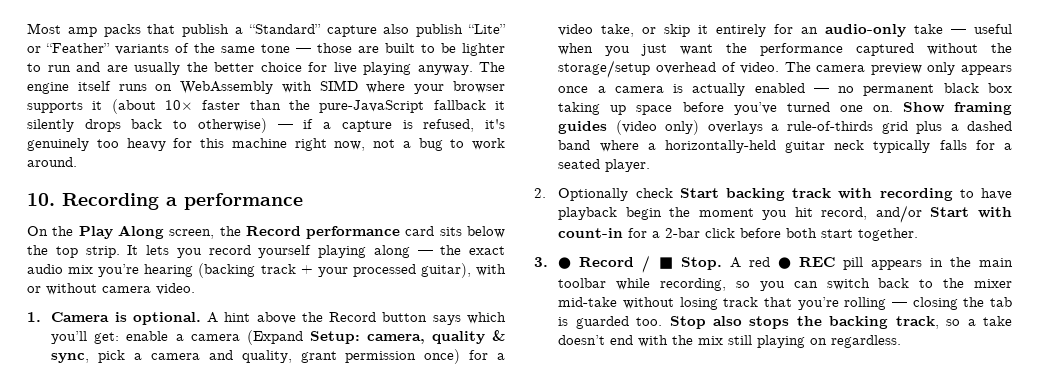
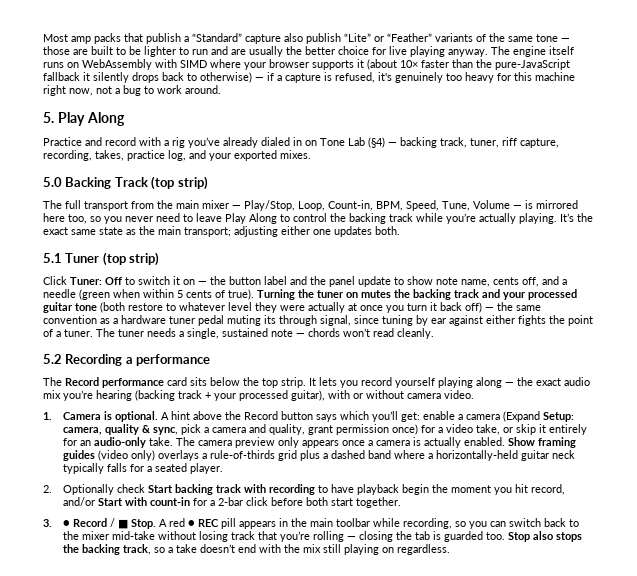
[27,193,303,210] [27,225,241,239] 10. Recording a performance // On the Play Along screen, the -> [43,112,125,126] [43,137,559,148] [43,150,311,161] [43,176,208,190] [43,200,578,211] [43,213,593,224] [43,226,400,237] [43,252,160,266] [43,276,567,287] [43,289,577,300] [43,302,541,313] [43,315,593,326] [43,328,434,339] [43,354,211,366] [43,377,62,386] 5. Play Along // Practice and record with a rig you’ve already dialed in on Tone Lab (§4) — backing track, tuner, riff capture, recording, takes, practice log, and your exported mixes. // 5.0 Backing Track (top strip) // The full transport from the main mixer — Play/Stop, Loop, Count-in, BPM, Speed, Tune, Volume — is mirrored here too, so you never need to leave Play Along to control the backing track while you’re actually playing. It’s the exact same state as the main transport; adjusting either one updates both. // 5.1 Tuner (top strip) // Click Tuner: Off to switch it on — the button label and the panel update to show note name, cents off, and a needle (green when within 5 cents of true). Turning the tuner on mutes the backing track and your processed guitar tone (both restore to whatever level they were actually at once you turn it back off) — the same convention as a hardware tuner pedal muting its through signal, since tuning by ear against either fights the point of a tuner. The tuner needs a single, sustained note — chords won’t read cleanly. // 5.2 Recording a performance // The
[914,24,1012,34] [558,43,1012,56] [558,60,780,78] take — useful when you just want the performance captured without the storage/setup overhead of video. -> [149,437,174,446] take.
[754,83,1012,96] [558,102,893,115] enabled — no permanent black box taking up space before you’ve turned one on. -> [464,437,506,446] enabled.

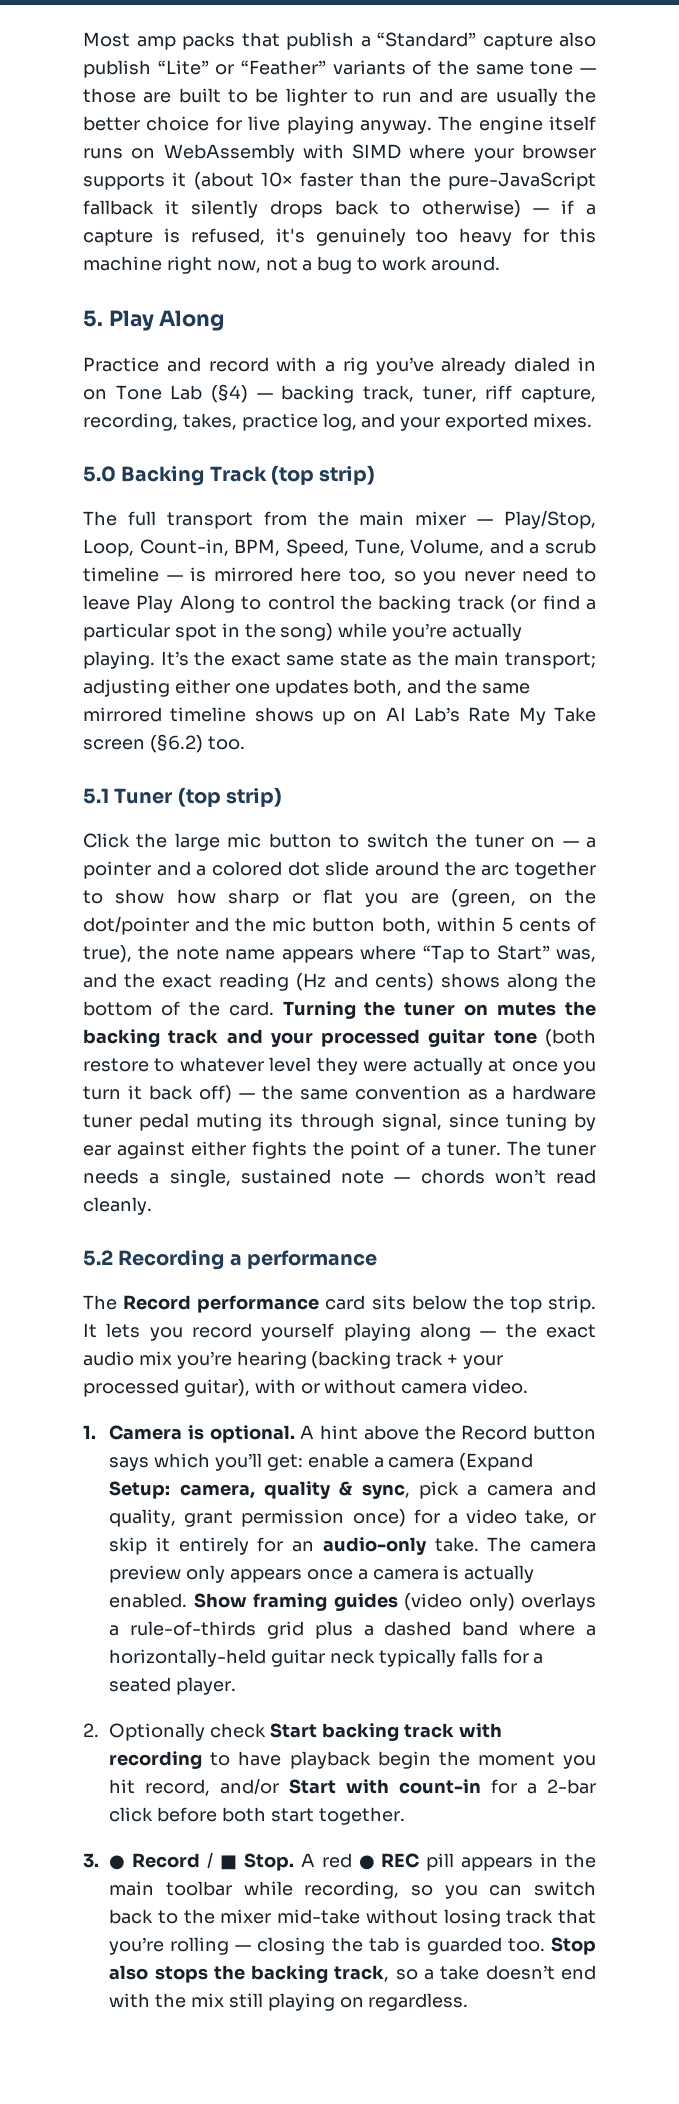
[473,200,510,209] Volume -> [410,539,596,556] [83,567,159,582] Volume, and a scrub timeline
(413, 217) none -> [510,595,596,613] [83,623,334,641] (or find a particular spot in the song)
[375,226,400,235] both. -> [353,679,531,696] [83,707,596,725] [83,734,245,753] both, and the same mirrored timeline shows up on AI Lab’s Rate My Take screen (§6.2) too.
[70,276,567,287] [43,289,254,300] Tuner: Off to switch it on — the button label and the panel update to show note name, cents off, and a needle (green when within 5 cents of true). -> [136,833,596,851] [83,861,596,879] [83,889,596,907] [83,916,596,935] [83,945,597,963] [83,973,596,991] [83,1001,274,1016] the large mic button to switch the tuner on — a pointer and a colored dot slide around the arc together to show how sharp or flat you are (green, on the dot/pointer and the mic button both, within 5 cents of true), the note name appears where “Tap to Start” was, and the exact reading (Hz and cents) shows along the bottom of the card.

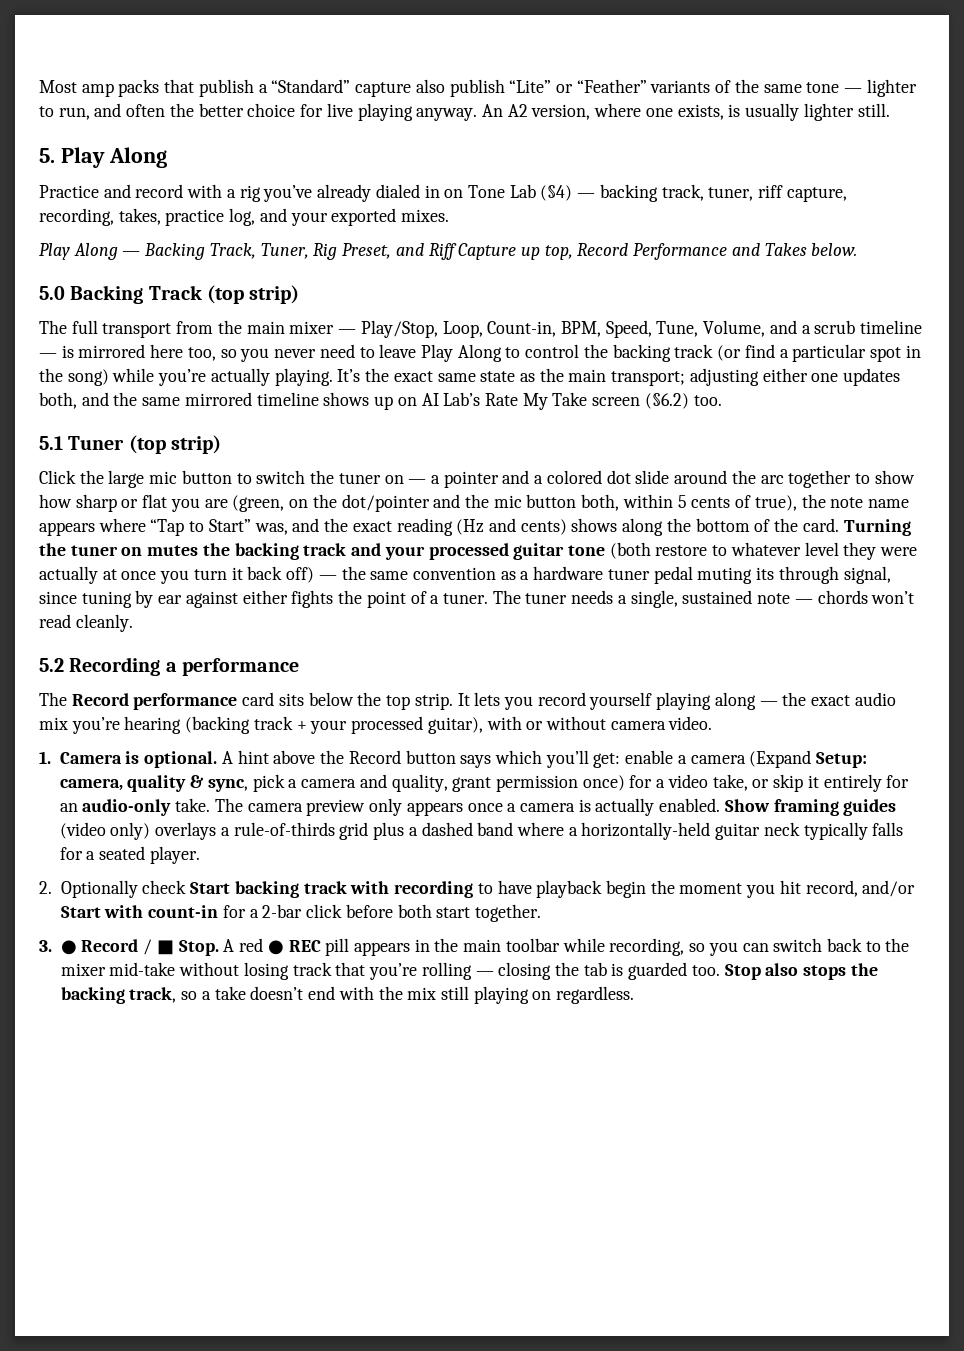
[83,88,558,106] those are built to be lighter to run and are usually -> [866,79,917,97] [39,103,166,120] lighter to run, and often
[438,116,596,134] [83,144,596,162] [83,172,596,190] [83,200,596,218] [83,228,596,246] [83,256,500,274] The engine itself runs on WebAssembly with SIMD where your browser supports it (about 10× faster than the pure-JavaScript fallback it silently drops back to otherwise) — if a capture is refused, it's genuinely too heavy for this machine right now, not a bug to work around. -> [481,103,890,121] An A2 version, where one exists, is usually lighter still.
(593, 420) none -> [39,243,858,260] // Play Along — Backing Track, Tuner, Rig Preset, and Riff Capture up top, Record Performance and Takes below.

